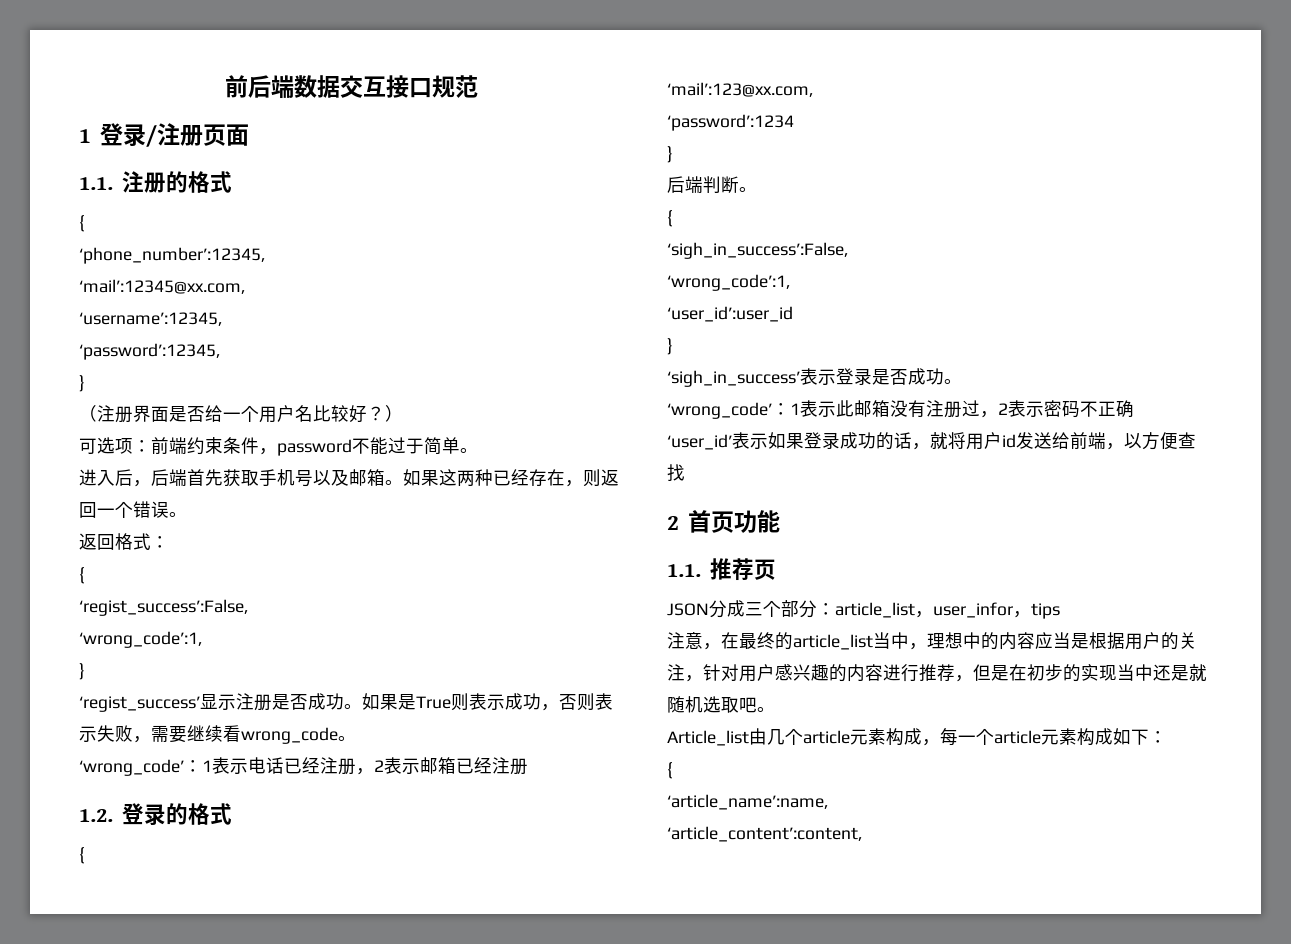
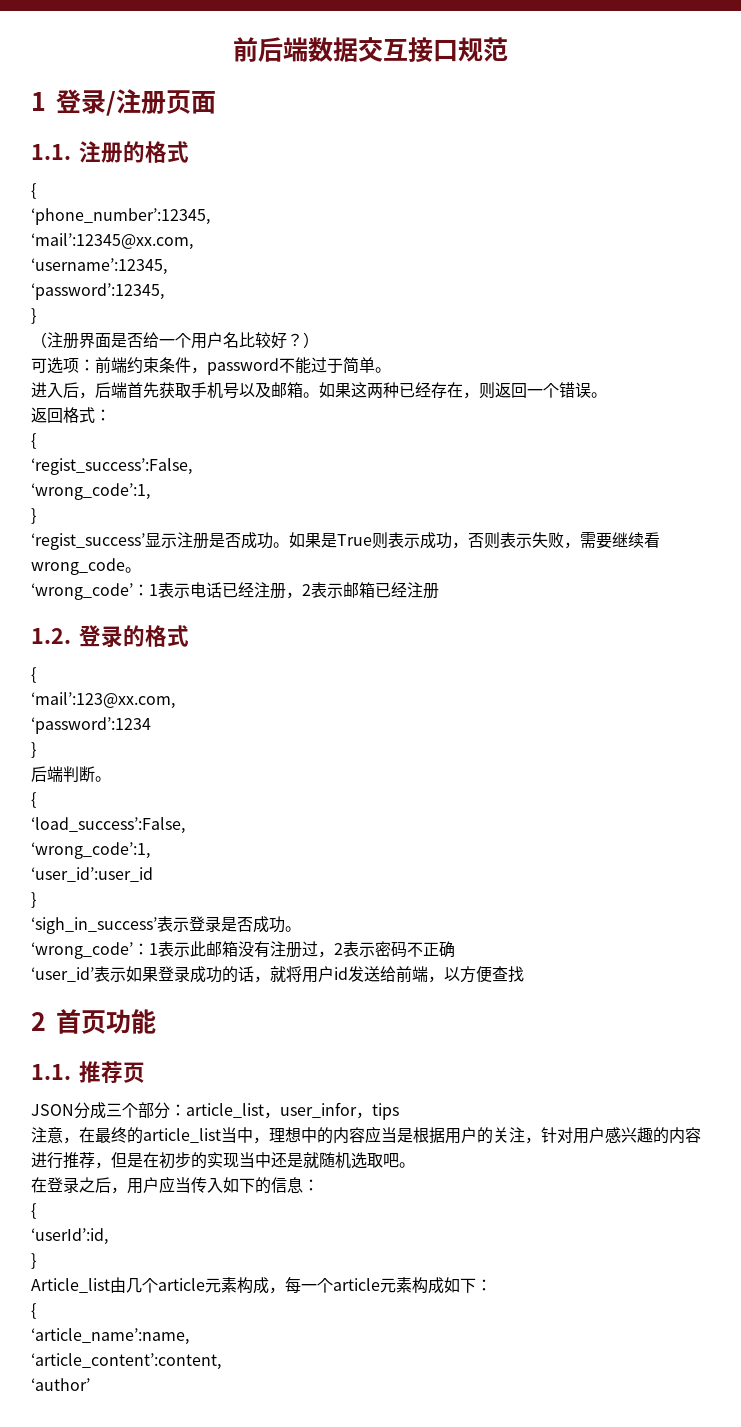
[667,242,848,259] ‘sigh_in_success’:False, -> [31,817,185,834] ‘load_success’:False,
(775, 709) none -> [31,1176,319,1194] [31,1203,36,1219] [31,1228,108,1245] [31,1253,36,1269] // 在登录之后，用户应当传入如下的信息： // { // ‘userId’:id, // }
(862, 834) none -> [31,1378,90,1391] // ‘author’

